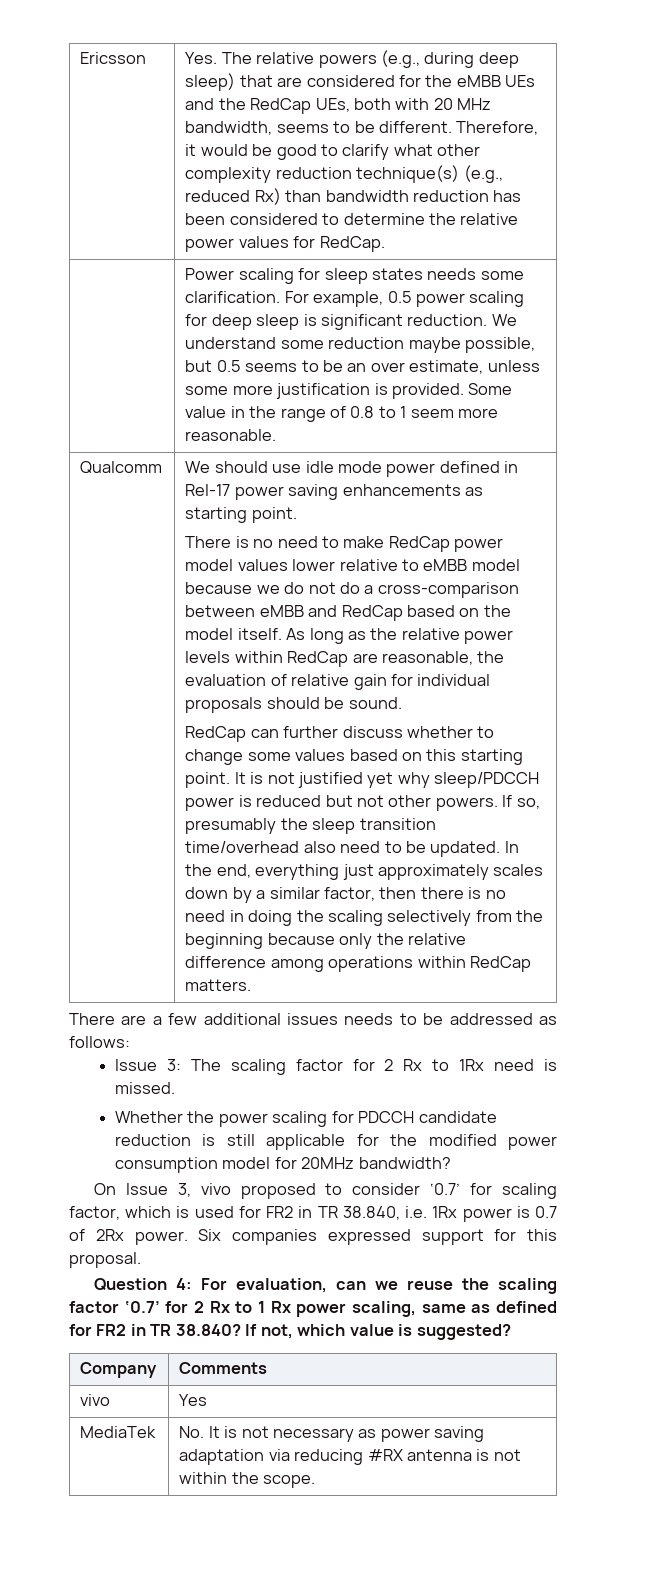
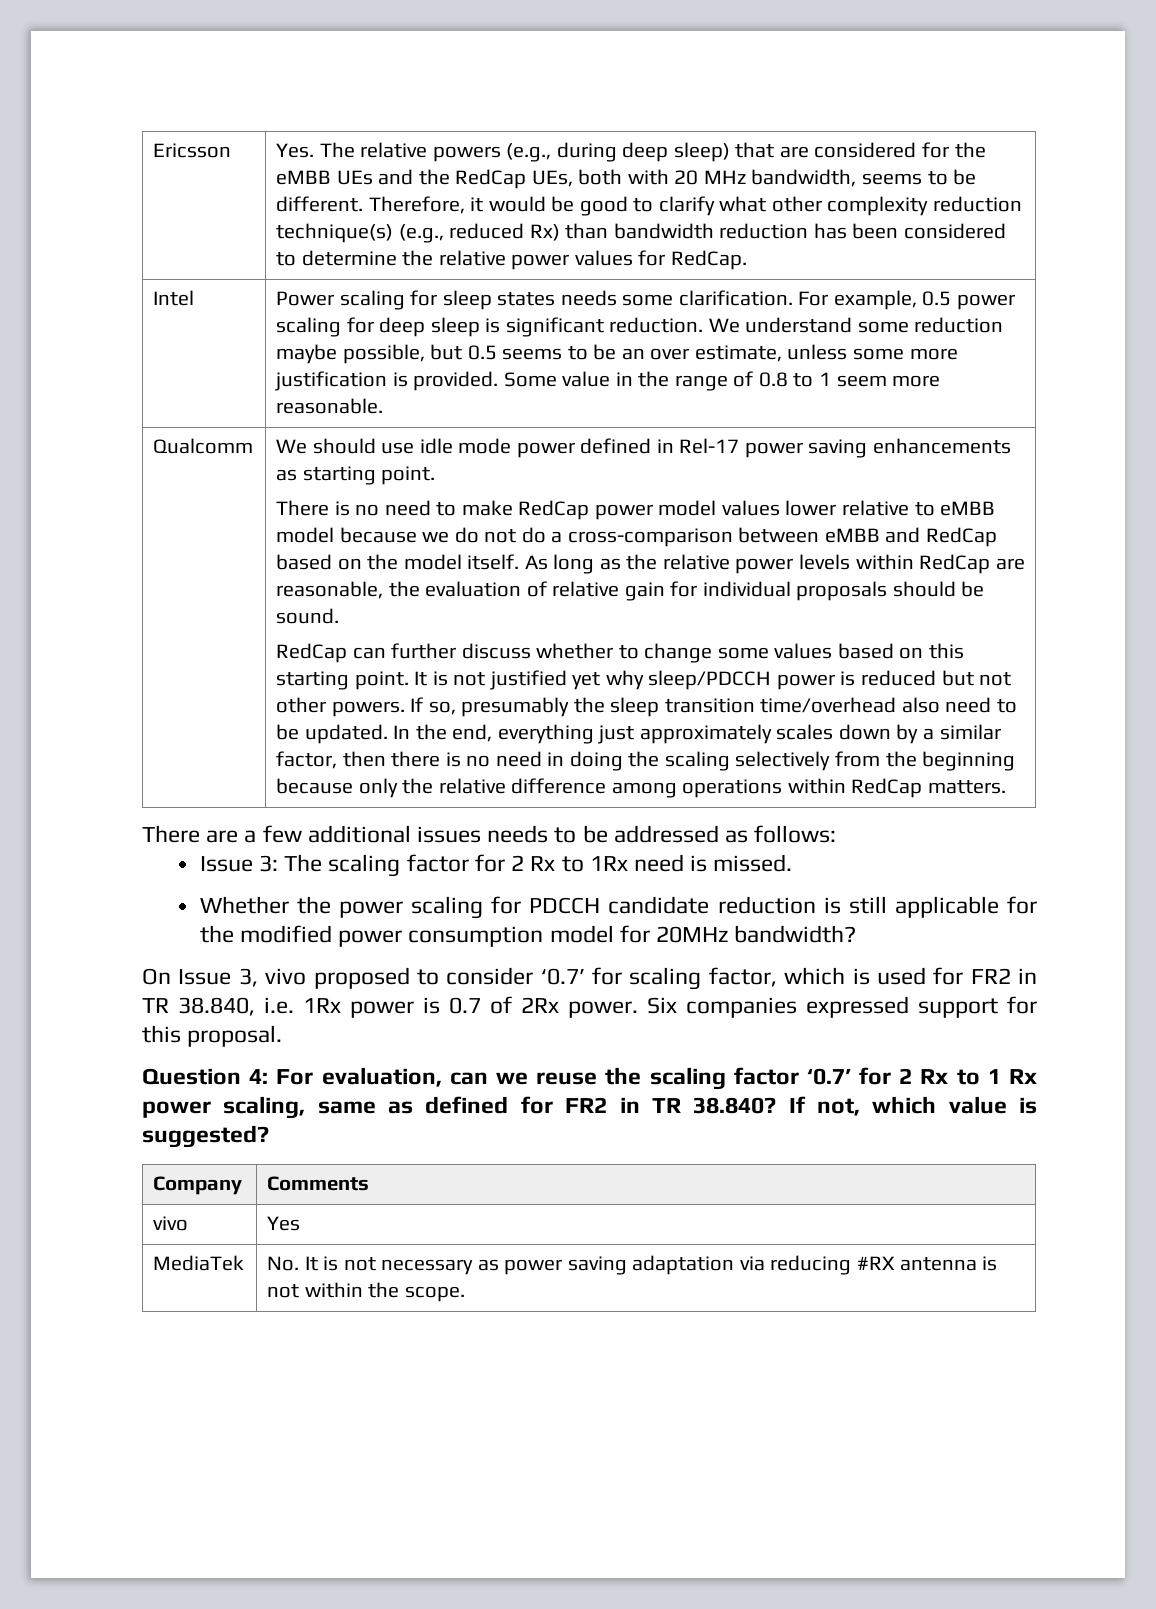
(385, 244) none -> [153,290,195,306] Intel

